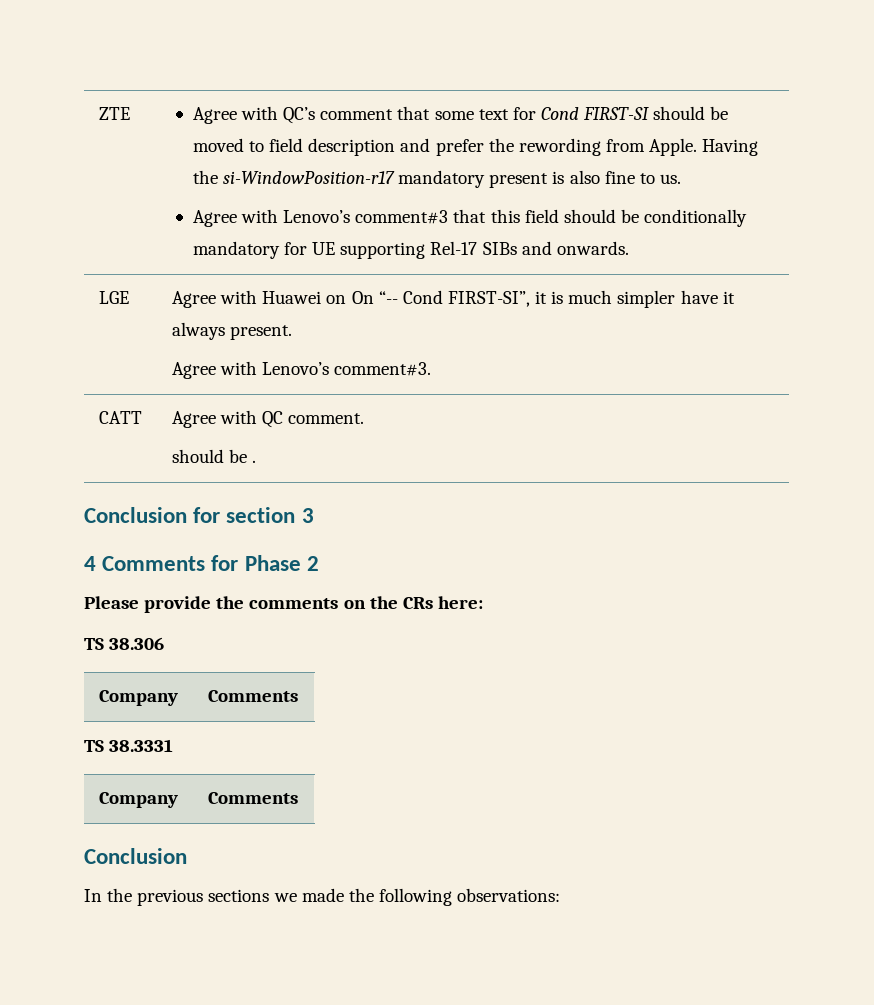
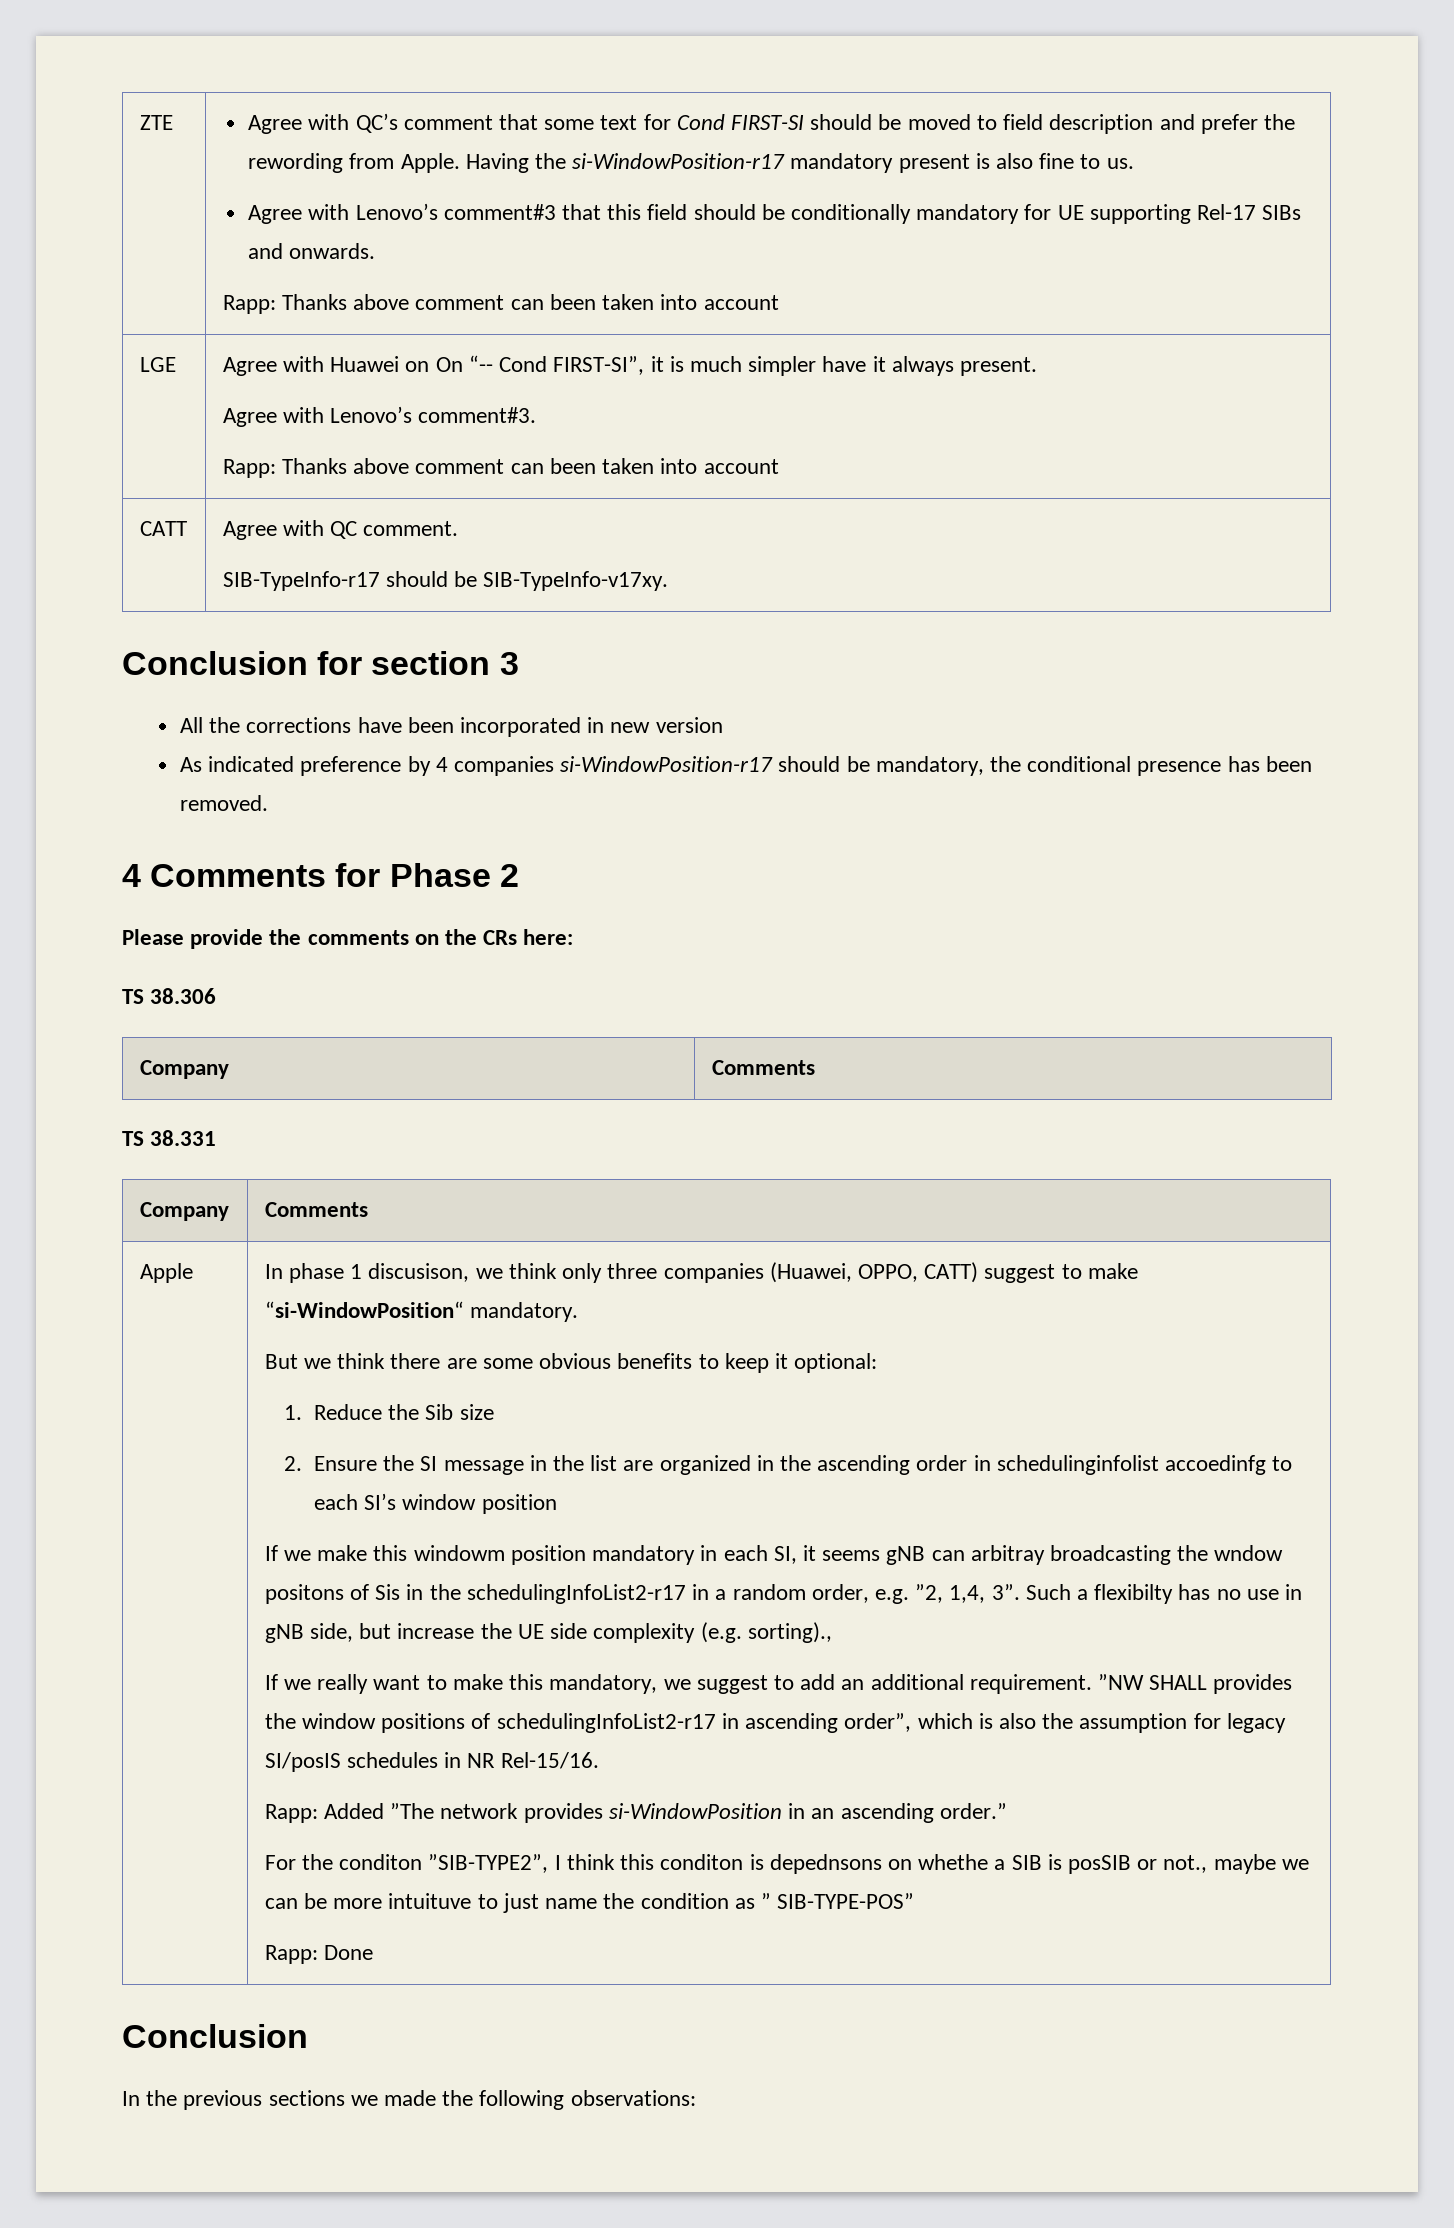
(629, 248) none -> [222,294,779,314] // Rapp: Thanks above comment can been taken into account
(432, 369) none -> [222,458,779,478] // Rapp: Thanks above comment can been taken into account
[171,449,257,463] should be . -> [222,571,669,591] SIB-TypeInfo-r17 should be SIB-TypeInfo-v17xy.
(314, 515) none -> [179,717,723,737] [179,756,1312,776] [179,795,268,811] // All the corrections have been incorporated in new version // As indicated preference by 4 companies si-WindowPosition-r17 should be mandatory, the conditional presence has been removed.
[109,739,174,752] [98,792,178,808] [207,792,298,804] 38.3331 // Company | Comments -> [150,1130,217,1146] [139,1202,229,1221] [264,1202,368,1217] [139,1263,193,1283] [264,1262,1138,1283] [264,1301,579,1322] [264,1353,878,1373] [284,1404,494,1420] [284,1455,1293,1475] [313,1493,557,1514] [264,1545,1284,1565] [264,1584,1303,1604] [264,1622,832,1643] [264,1674,1293,1694] [264,1713,1286,1733] [264,1752,599,1772] [264,1803,1007,1823] [264,1854,1309,1874] [264,1893,915,1913] [264,1945,374,1964] 38.331 // Company | Comments // Apple | In phase 1 discusison, we think only three companies (Huawei, OPPO, CATT) suggest to make “si-WindowPosition“ mandatory. // But we think there are some obvious benefits to keep it optional: // 1. Reduce the Sib size // 2. Ensure the SI message in the list are organized in the ascending order in schedulinginfolist accoedinfg to each SI’s window position // If we make this windowm position mandatory in each SI, it seems gNB can arbitray broadcasting the wndow positons of Sis in the schedulingInfoList2-r17 in a random order, e.g. ”2, 1,4, 3”. Such a flexibilty has no use in gNB side, but increase the UE side complexity (e.g. sorting)., // If we really want to make this mandatory, we suggest to add an additional requirement. ”NW SHALL provides the window positions of schedulingInfoList2-r17 in ascending order”, which is also the assumption for legacy SI/posIS schedules in NR Rel-15/16. // Rapp: Added ”The network provides si-WindowPosition in an ascending order.” // For the conditon ”SIB-TYPE2”, I think this conditon is depednsons on whethe a SIB is posSIB or not., maybe we can be more intuituve to just name the condition as ” SIB-TYPE-POS” // Rapp: Done

